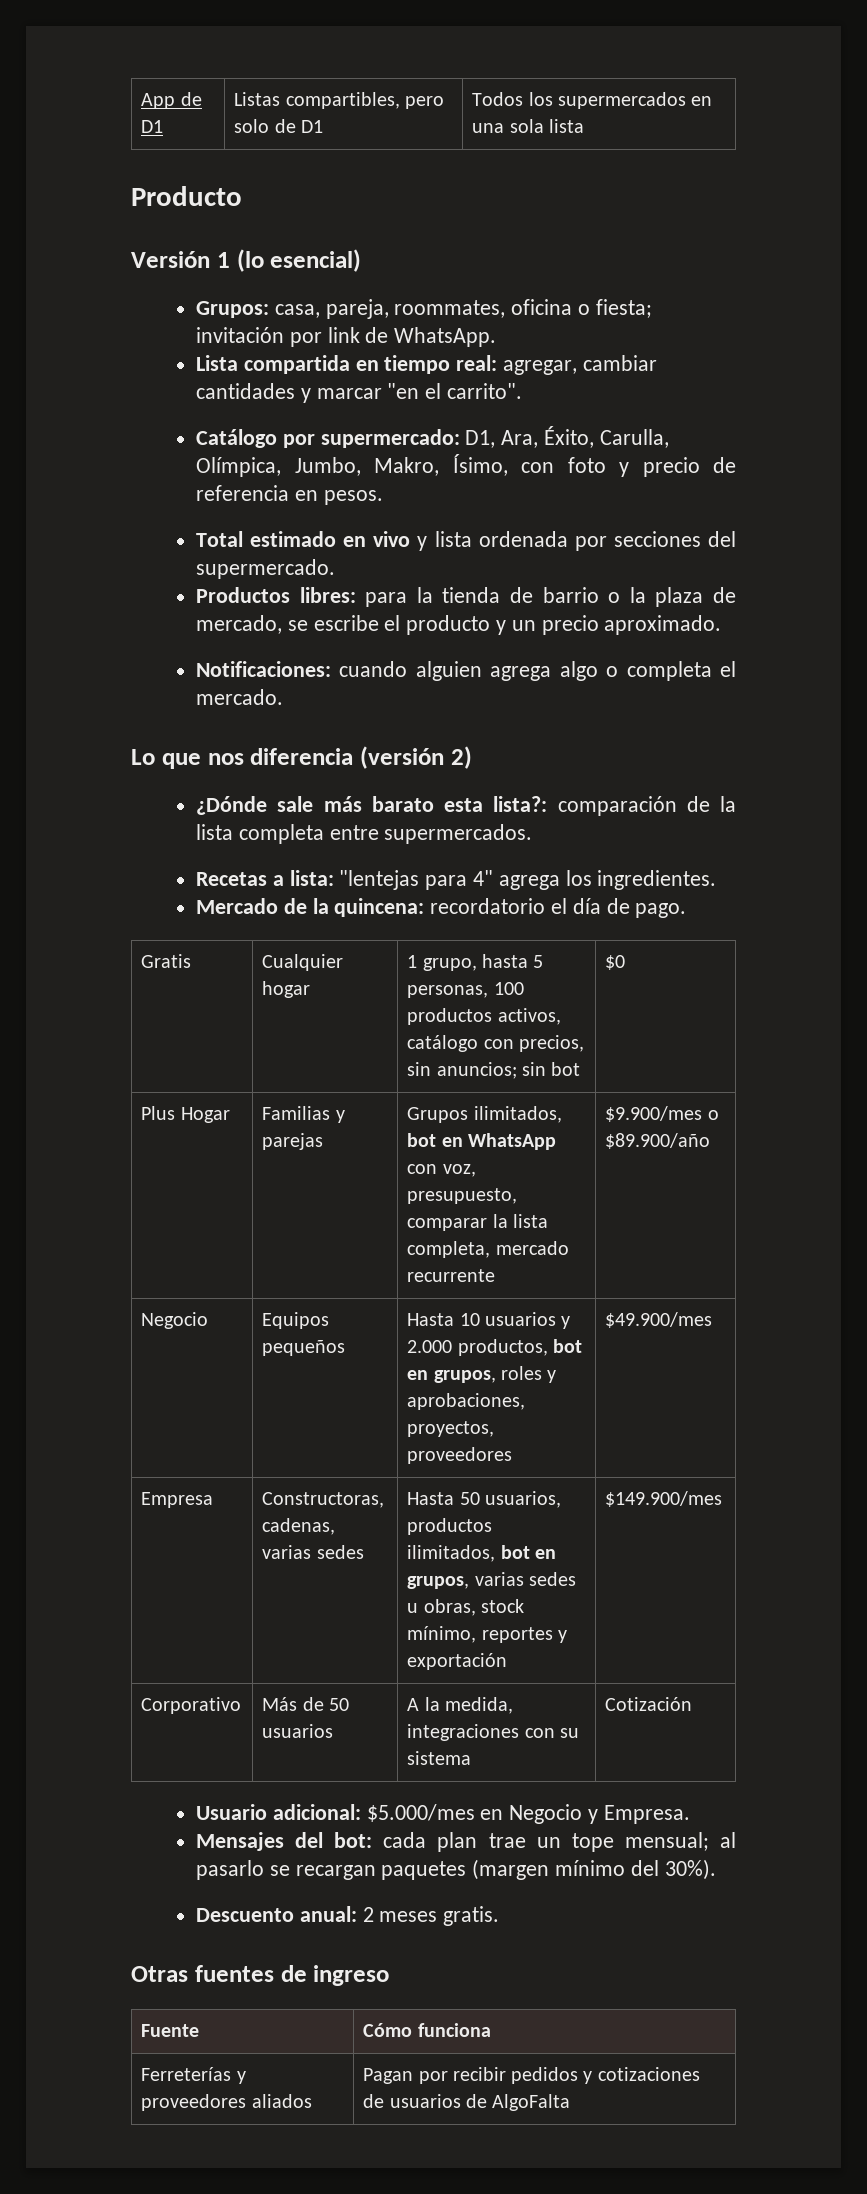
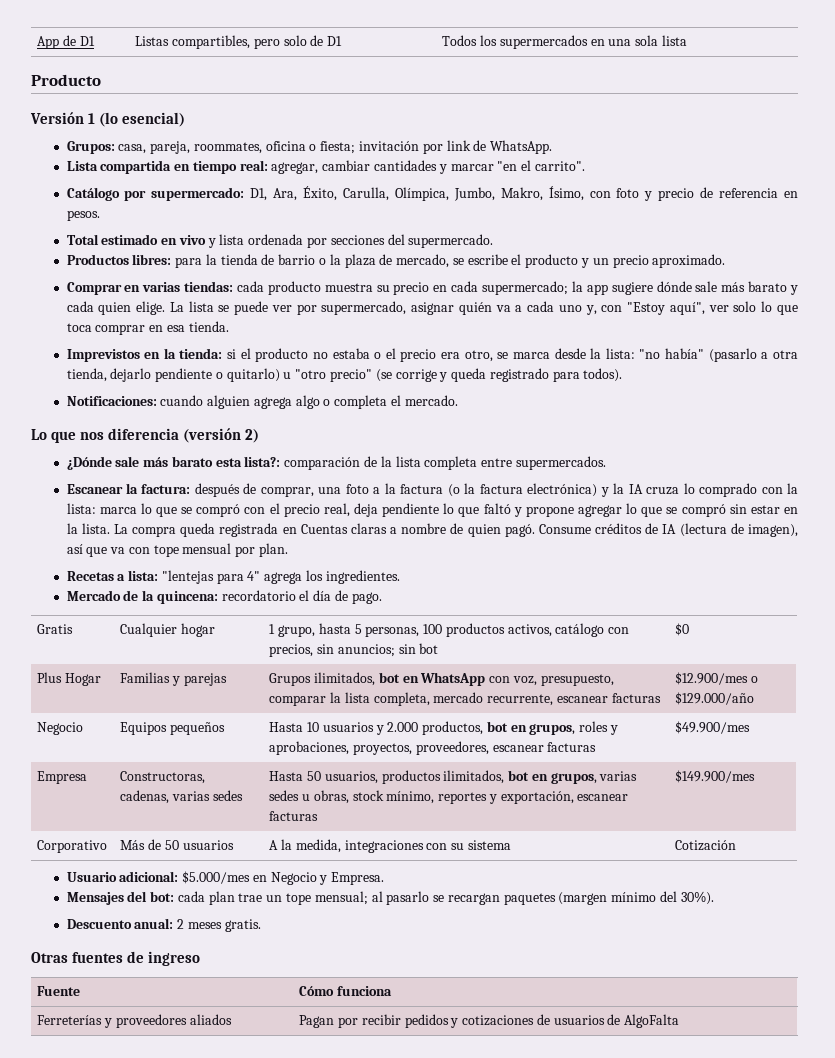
(722, 625) none -> [66,281,798,295] [66,301,798,315] [66,321,229,335] [66,348,798,362] [66,368,623,382] // Comprar en varias tiendas: cada producto muestra su precio en cada supermercado; la app sugiere dónde sale más barato y cada quien elige. La lista se puede ver por supermercado, asignar quién va a cada uno y, con "Estoy aquí", ver solo lo que toca comprar en esa tienda. // Imprevistos en la tienda: si el producto no estaba o el precio era otro, se marca desde la lista: "no había" (pasarlo a otra tienda, dejarlo pendiente o quitarlo) u "otro precio" (se corrige y queda registrado para todos).
(533, 834) none -> [66,483,798,497] [66,503,799,517] [66,523,798,537] [66,543,288,557] // Escanear la factura: después de comprar, una foto a la factura (o la factura electrónica) y la IA cruza lo comprado con la lista: marca lo que se compró con el precio real, deja pendiente lo que faltó y propone agregar lo que se compró sin estar en la lista. La compra queda registrada en Cuentas claras a nombre de quien pagó. Consume créditos de IA (lectura de imagen), así que va con tope mensual por plan.
[407,1269,496,1282] [605,1106,719,1122] [605,1133,711,1149] recurrente | $9.900/mes o $89.900/año -> [487,693,661,706] [675,672,759,685] [675,692,755,705] recurrente, escanear facturas | $12.900/mes o $129.000/año
[407,1447,513,1464] proveedores -> [415,741,597,755] proveedores, escanear facturas
[407,1653,508,1670] exportación -> [500,791,629,804] [269,811,319,821] exportación, escanear facturas

